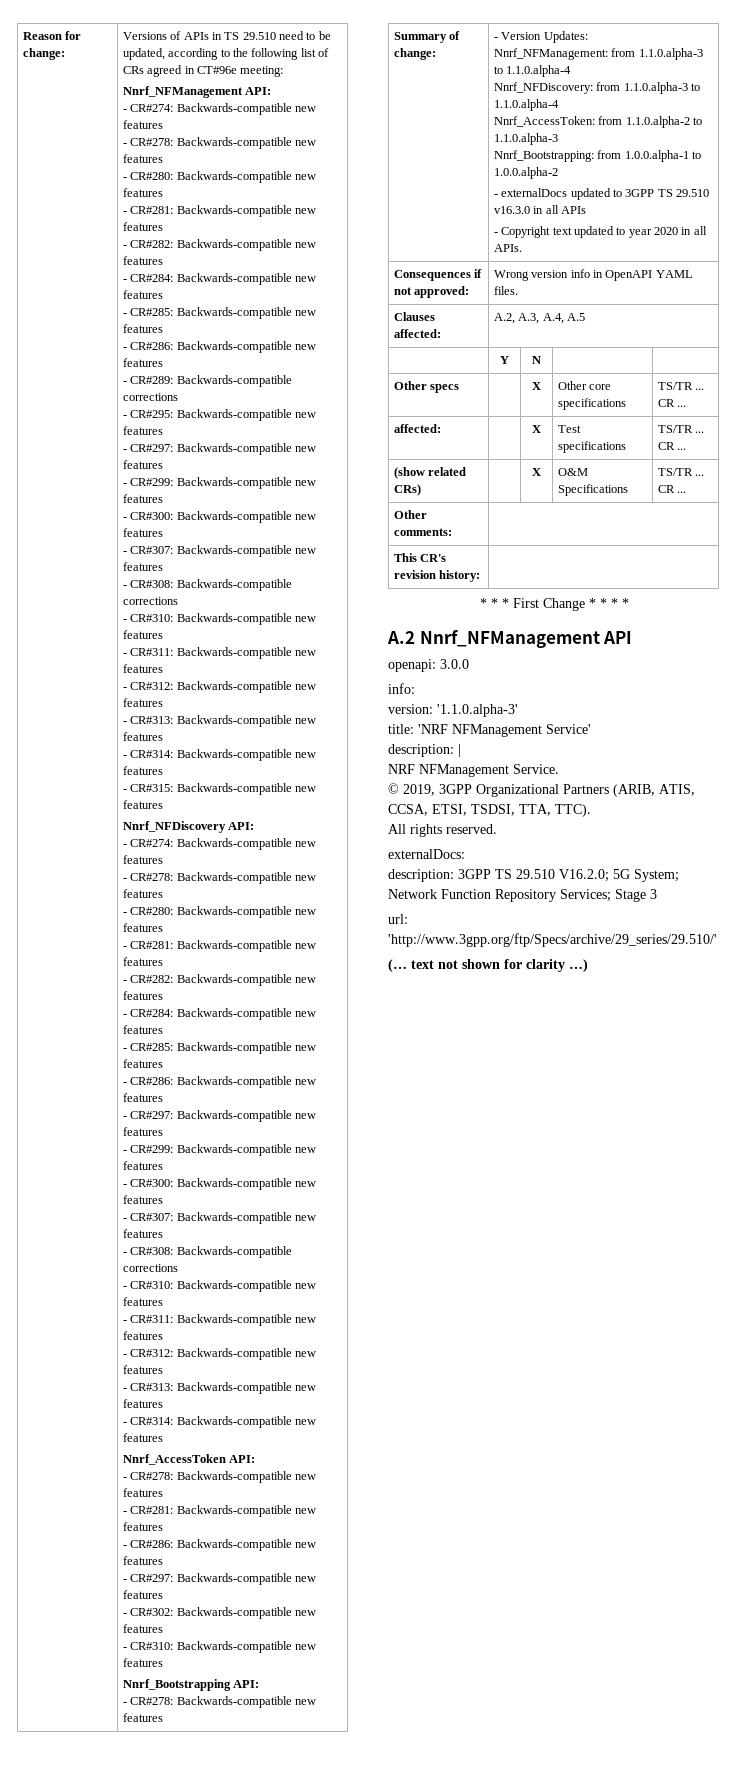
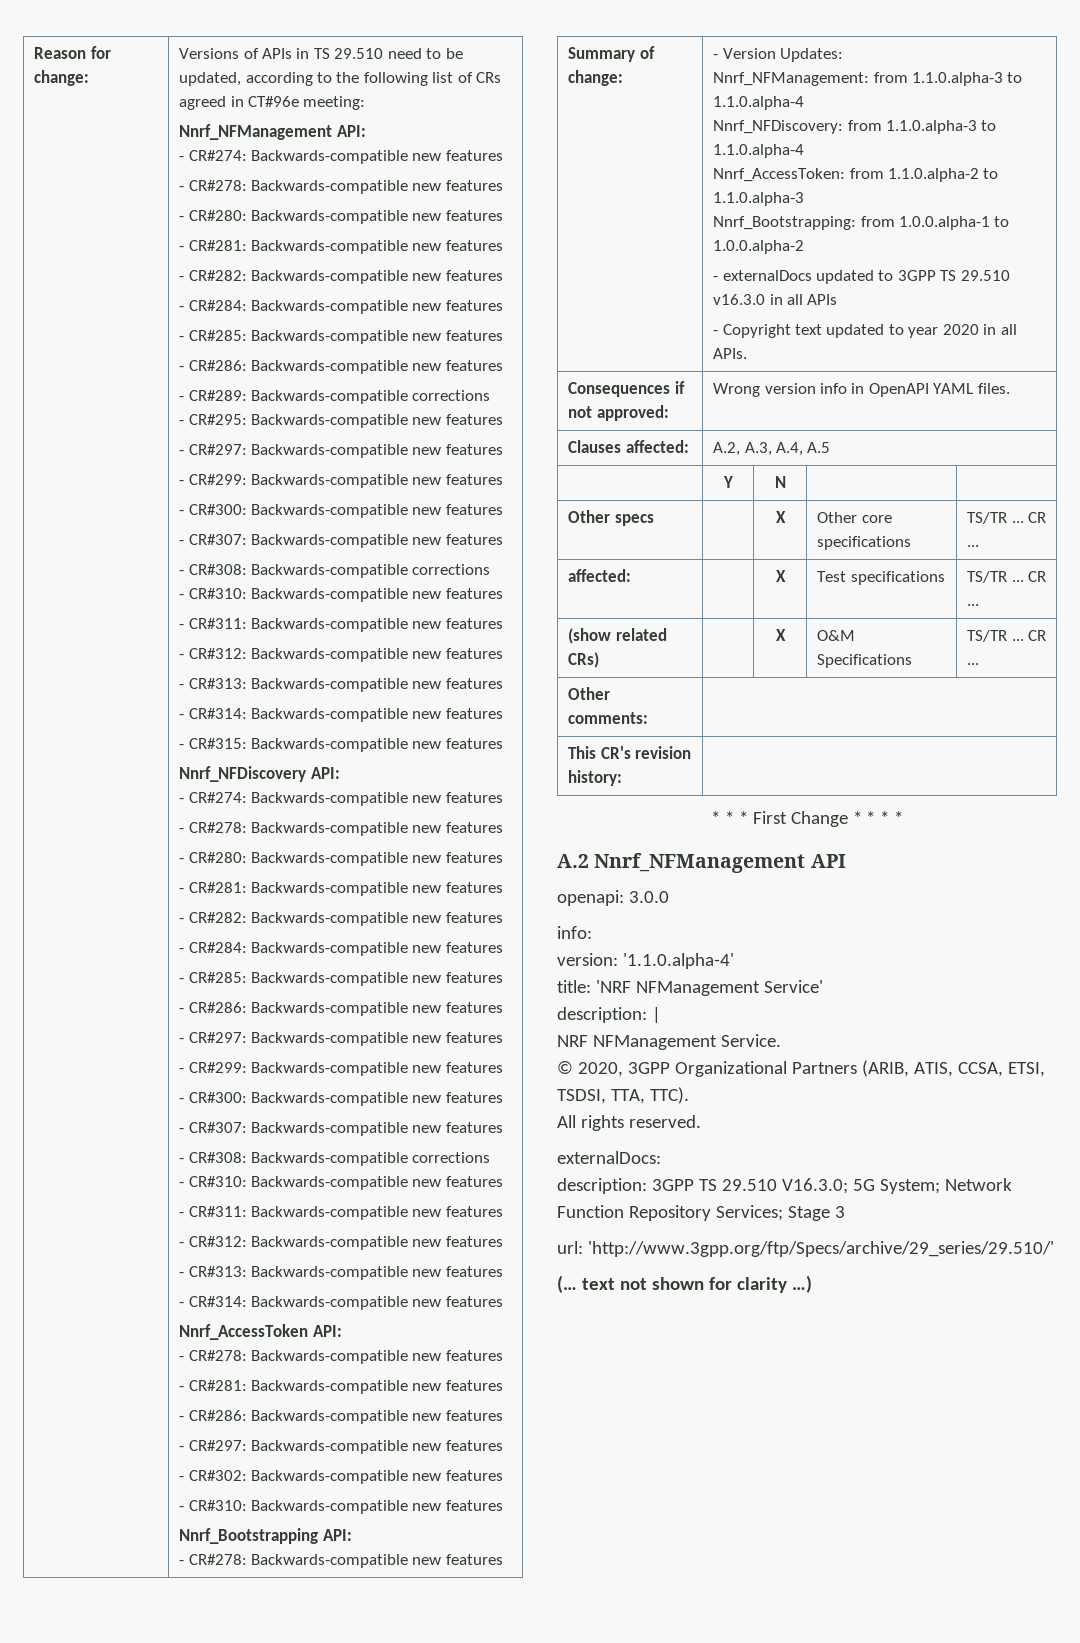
[437,704,518,717] '1.1.0.alpha-3' -> [622,953,734,969] '1.1.0.alpha-4'
[403,784,435,796] 2019, -> [577,1062,623,1077] 2020,
[559,869,609,882] V16.2.0; -> [781,1178,848,1194] V16.3.0;

